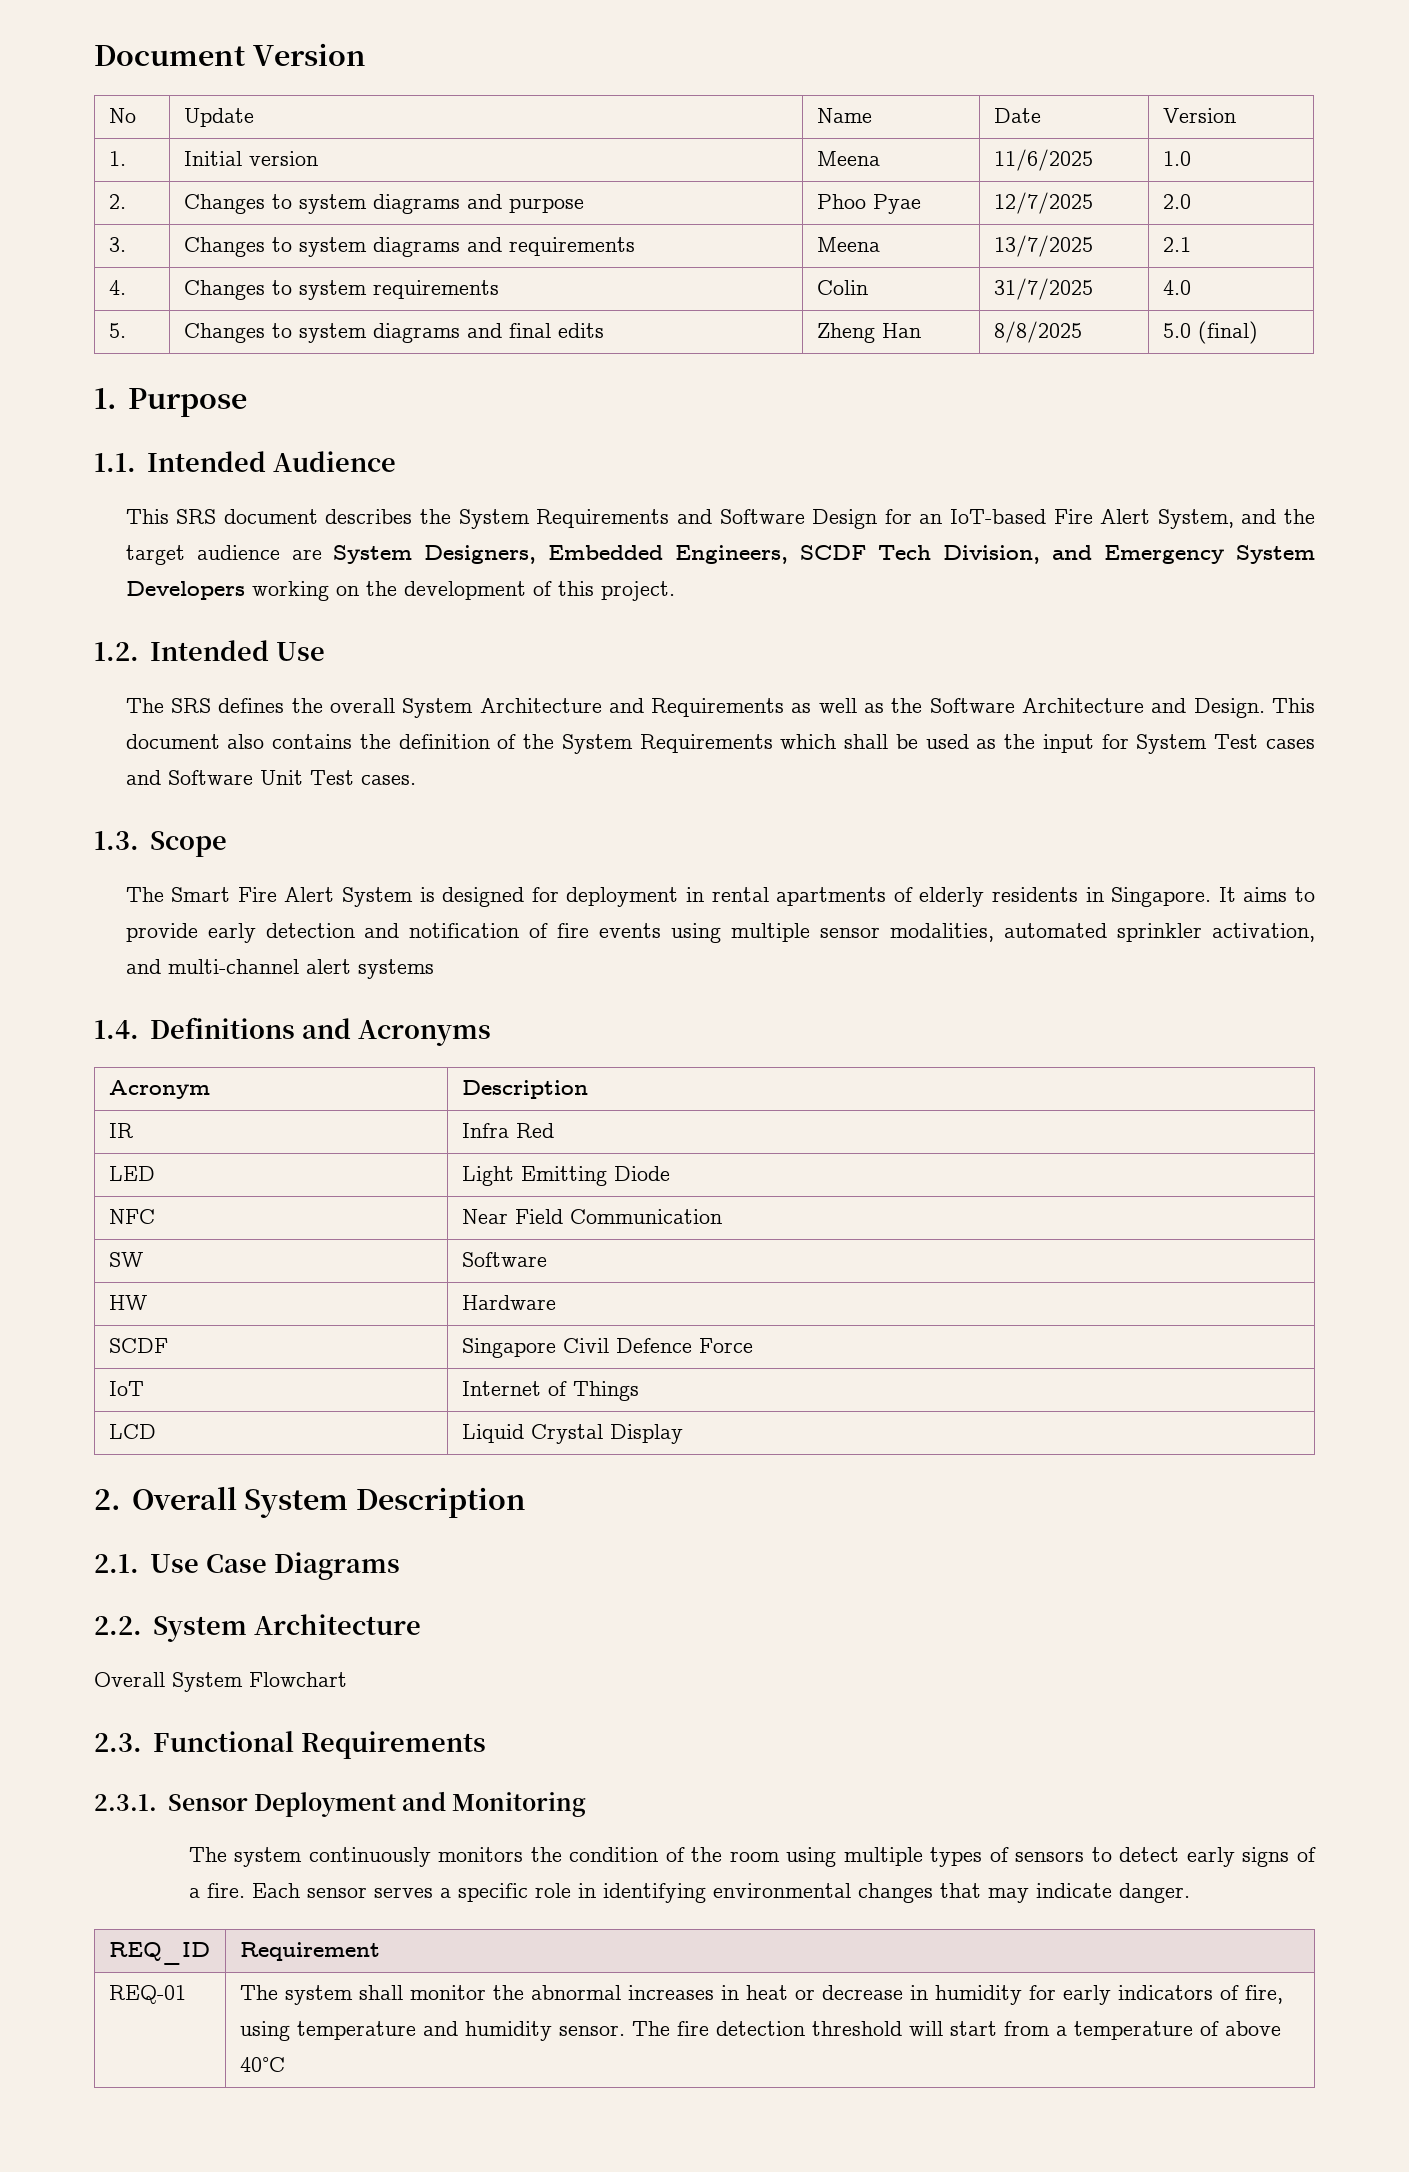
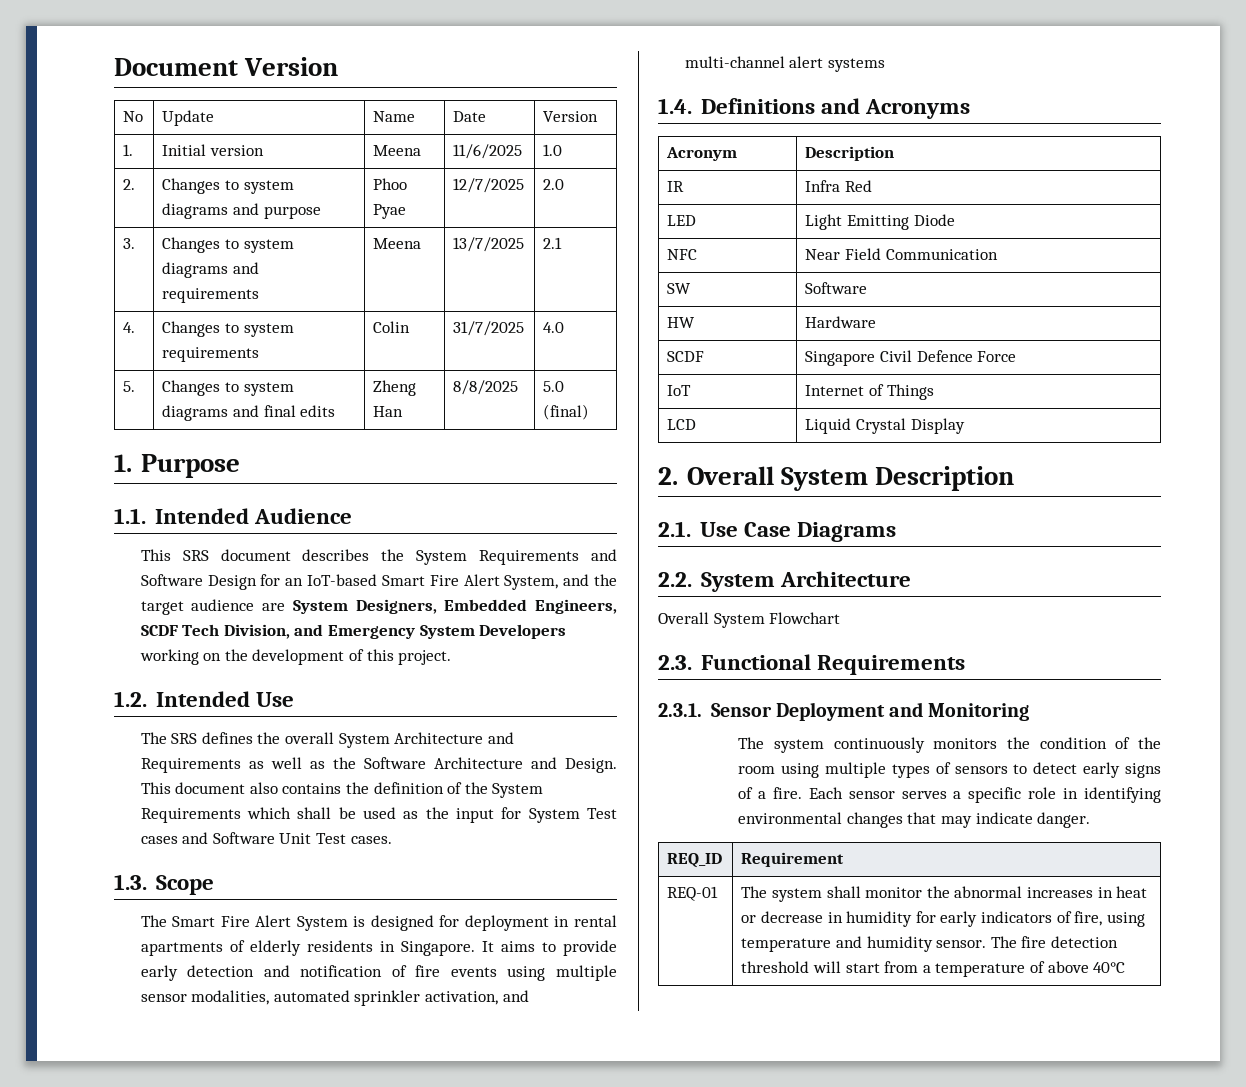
(1046, 516) none -> [381,575,425,586] Smart

